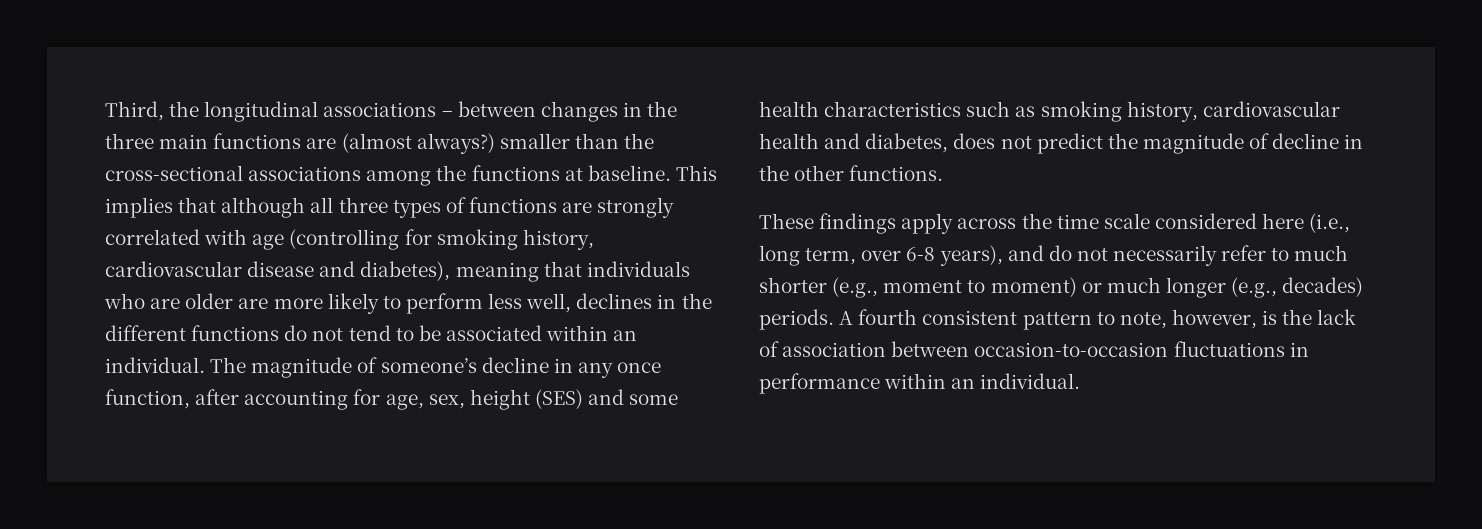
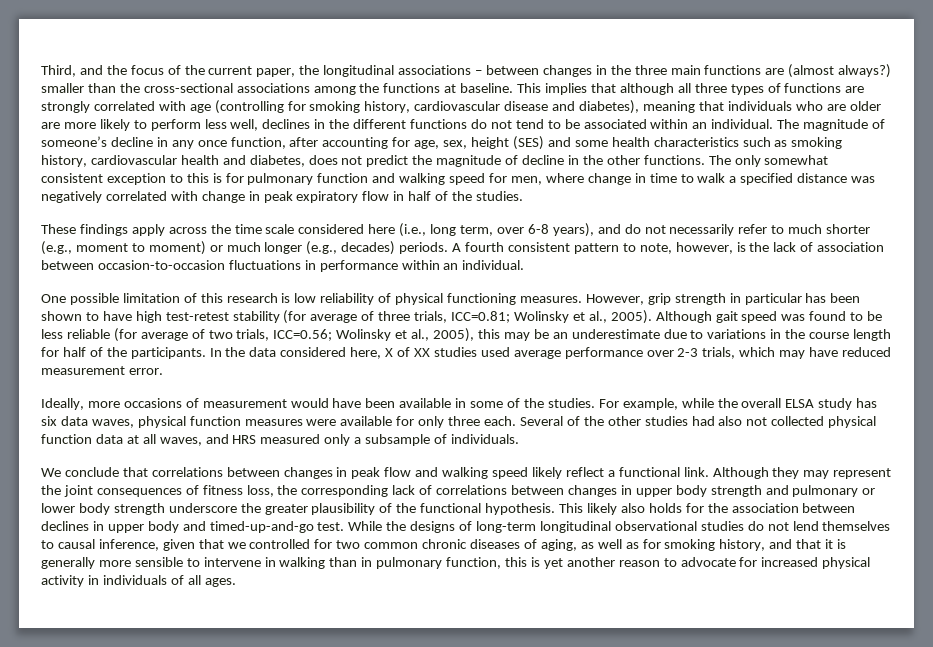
(164, 111) none -> [79,65,296,77] and the focus of the current paper,
(944, 173) none -> [708,155,829,167] [41,173,876,185] [41,191,523,203] The only somewhat consistent exception to this is for pulmonary function and walking speed for men, where change in time to walk a specified distance was negatively correlated with change in peak expiratory flow in half of the studies.
(1081, 381) none -> [41,293,861,305] [41,310,883,324] [41,328,892,342] [41,347,892,359] [41,366,163,375] [41,398,878,410] [41,416,877,428] [41,434,519,446] [41,467,892,479] [41,485,876,497] [41,503,856,515] [41,521,891,533] [41,539,847,551] [41,557,871,569] [41,575,236,587] // One possible limitation of this research is low reliability of physical functioning measures. However, grip strength in particular has been shown to have high test-retest stability (for average of three trials, ICC=0.81; Wolinsky et al., 2005). Although gait speed was found to be less reliable (for average of two trials, ICC=0.56; Wolinsky et al., 2005), this may be an underestimate due to variations in the course length for half of the participants. In the data considered here, X of XX studies used average performance over 2-3 trials, which may have reduced measurement error. // Ideally, more occasions of measurement would have been available in some of the studies. For example, while the overall ELSA study has six data waves, physical function measures were available for only three each. Several of the other studies had also not collected physical function data at all waves, and HRS measured only a subsample of individuals. // We conclude that correlations between changes in peak flow and walking speed likely reflect a functional link. Although they may represent the joint consequences of fitness loss, the corresponding lack of correlations between changes in upper body strength and pulmonary or lower body strength underscore the greater plausibility of the functional hypothesis. This likely also holds for the association between declines in upper body and timed-up-and-go test. While the designs of long-term longitudinal observational studies do not lend themselves to causal inference, given that we controlled for two common chronic diseases of aging, as well as for smoking history, and that it is generally more sensible to intervene in walking than in pulmonary function, this is yet another reason to advocate for increased physical activity in individuals of all ages.

